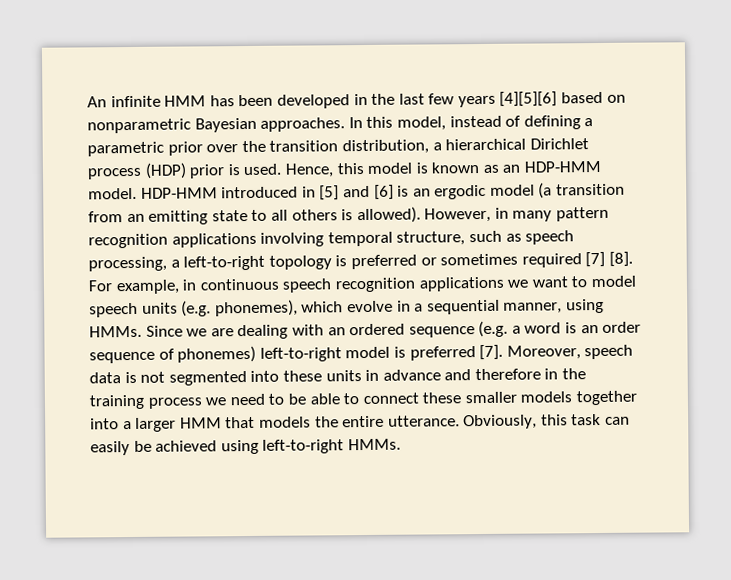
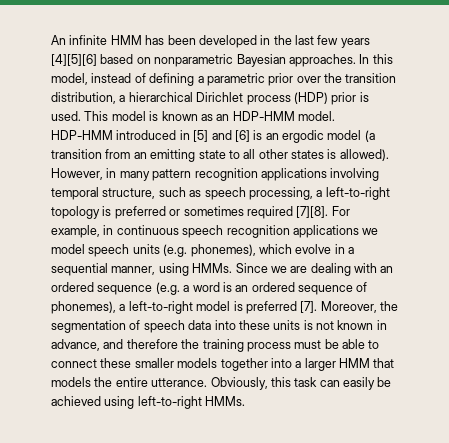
[284,163,365,178] Hence, this -> [84,111,109,121] This
[291,209,338,221] others -> [258,149,324,159] other states
[585,251,633,268] [7] [8]. -> [296,206,329,218] [7][8].
[531,276,588,288] want to -> (379, 231) none
[602,321,642,333] order -> [251,282,295,292] ordered
[177,345,257,363] phonemes) -> [51,301,126,314] phonemes), a
[584,344,634,360] [89,369,441,386] speech data is not segmented into these units in advance -> [380,301,398,311] [51,320,387,333] [51,339,100,351] the segmentation of speech data into these units is not known in advance,
[544,368,559,380] in -> (178, 344) none
[205,393,285,406] we need to -> [294,340,322,349] must

